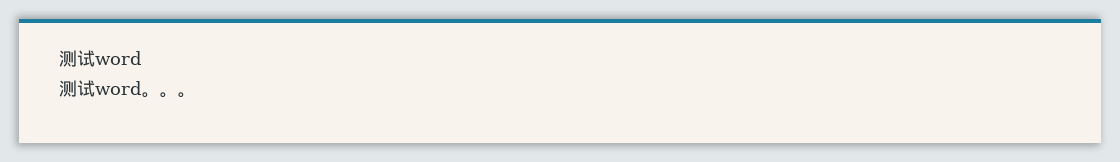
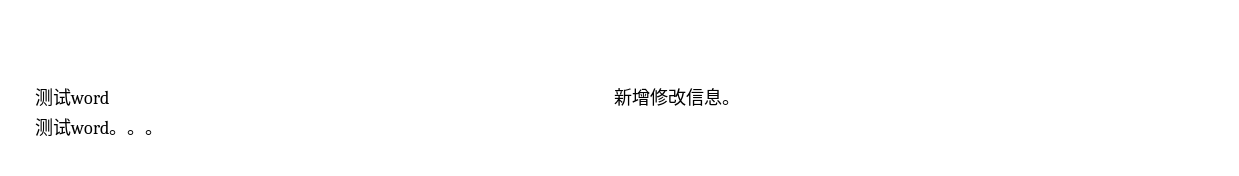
(196, 95) none -> [614,88,740,106] // 新增修改信息。

